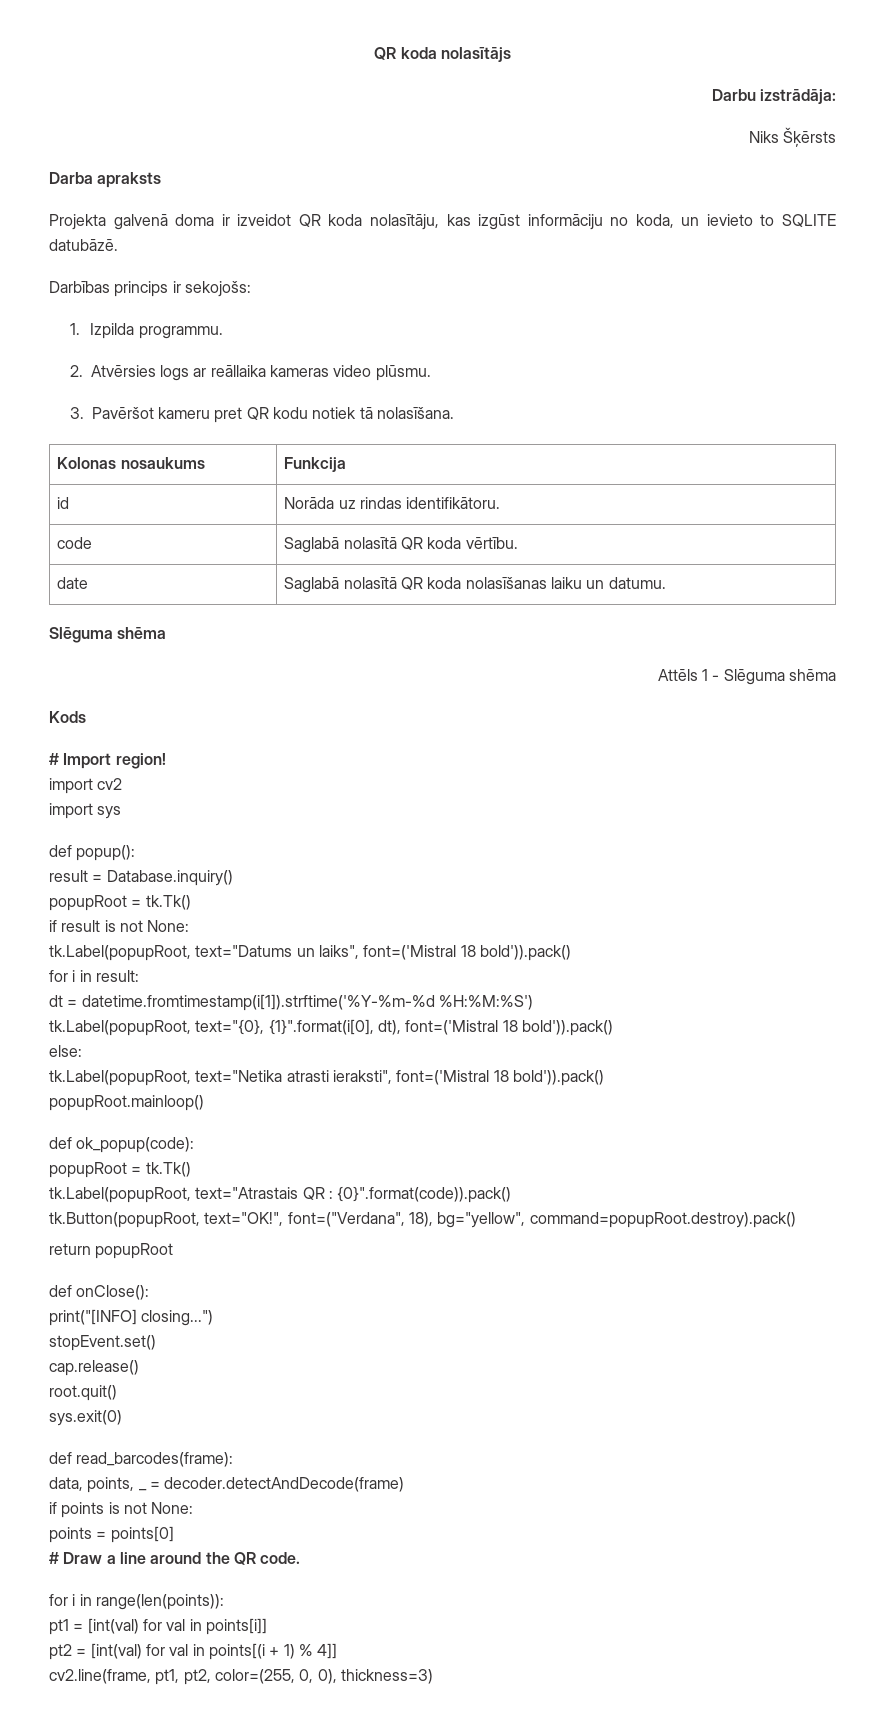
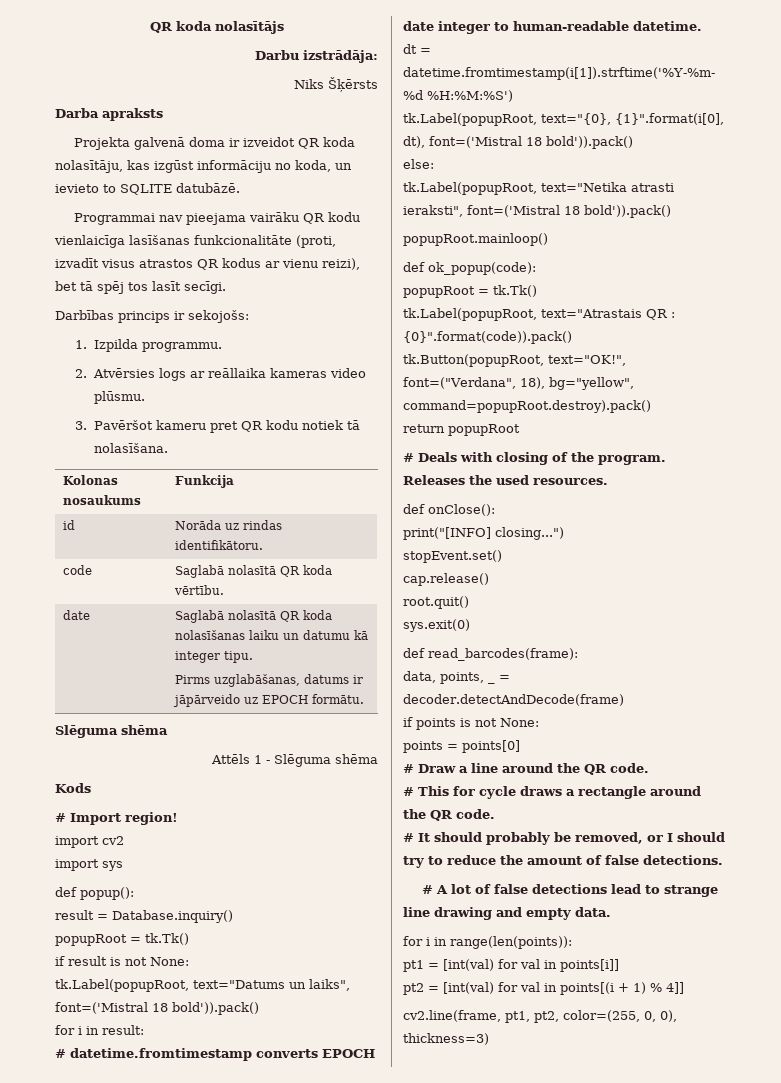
(118, 245) none -> [73,212,360,225] [54,235,336,248] [55,258,360,270] [55,281,226,294] // Programmai nav pieejama vairāku QR kodu vienlaicīga lasīšanas funkcionalitāte (proti, izvadīt visus atrastos QR kodus ar vienu reizi), bet tā spēj tos lasīt secīgi.
[608,577,666,589] datumu. -> [302,630,368,640] [174,651,253,663] [174,674,363,687] [172,694,364,707] datumu kā integer tipu. // Pirms uzglabāšanas, datums ir jāpārveido uz EPOCH formātu.
(139, 976) none -> [55,1048,375,1061] [403,21,702,34] // # datetime.fromtimestamp converts EPOCH date integer to human-readable datetime.
(174, 1251) none -> [403,452,666,465] [403,475,608,485] // # Deals with closing of the program. Releases the used resources.
(301, 1558) none -> [403,786,701,799] [403,809,495,821] [403,832,725,845] [403,855,723,868] [421,884,718,897] [403,907,611,920] // # This for cycle draws a rectangle around the QR code. // # It should probably be removed, or I should try to reduce the amount of false detections. // # A lot of false detections lead to strange line drawing and empty data.

